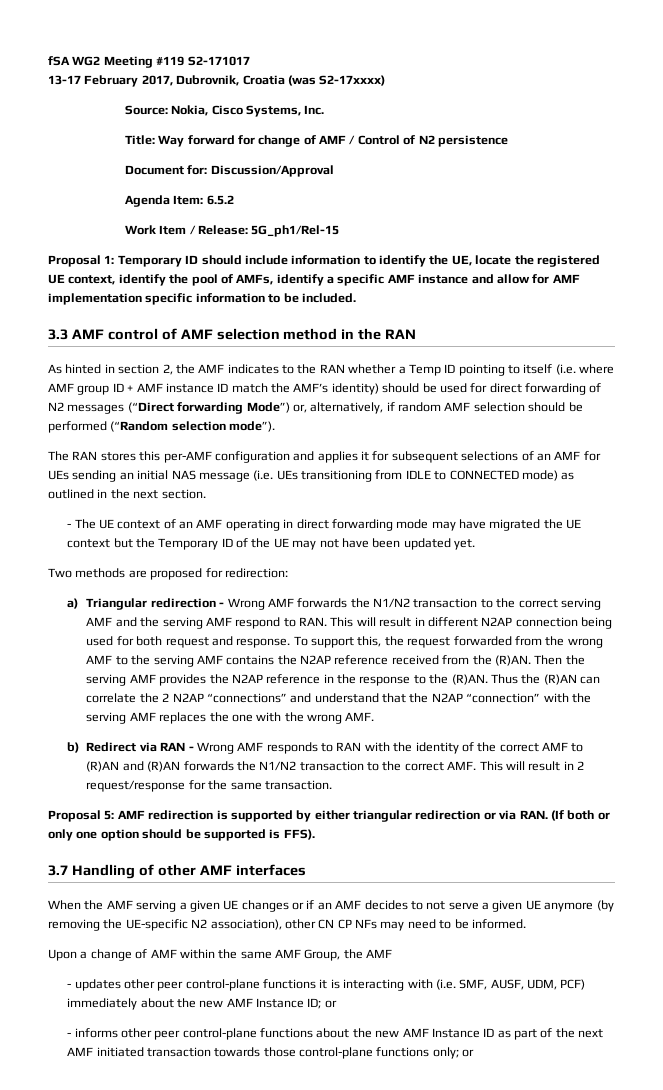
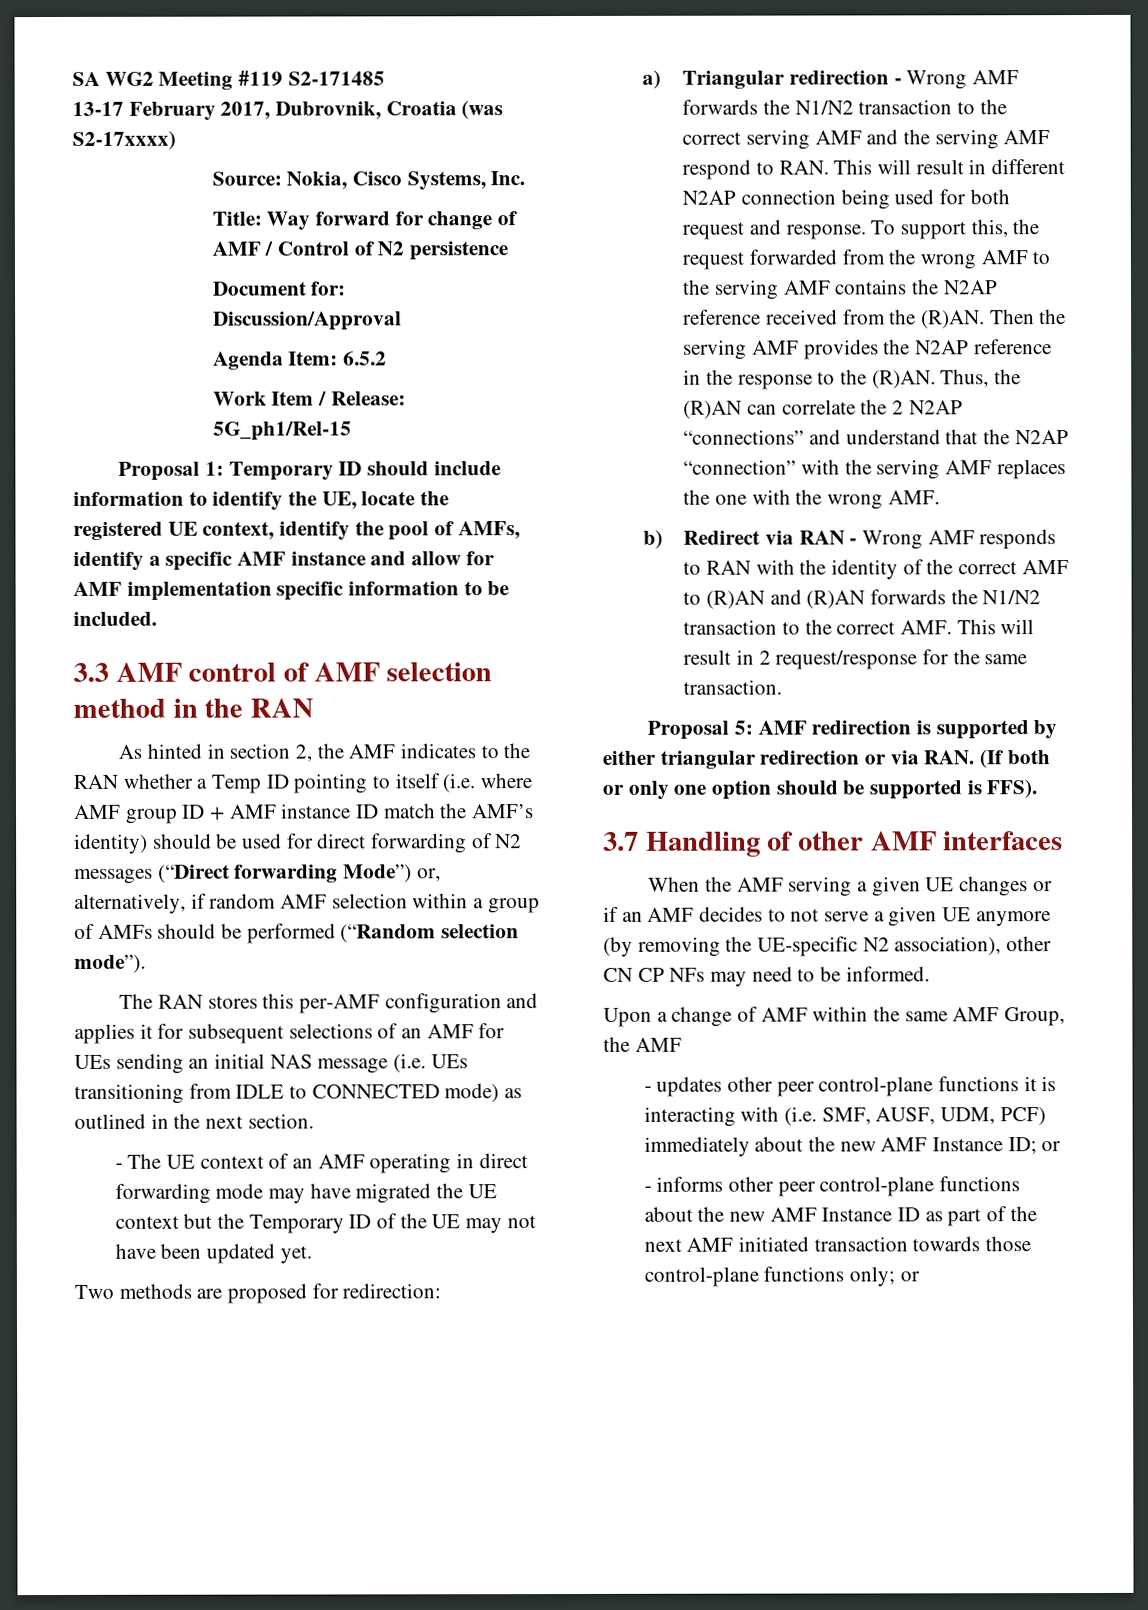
[48,56,70,66] fSA -> [72,71,100,86] SA
[187,56,250,66] S2-171017 -> [287,71,385,86] S2-171485
(525, 407) none -> [412,893,540,914] [74,923,153,939] within a group of AMFs
[490,674,518,684] Thus -> [940,369,990,388] Thus,

